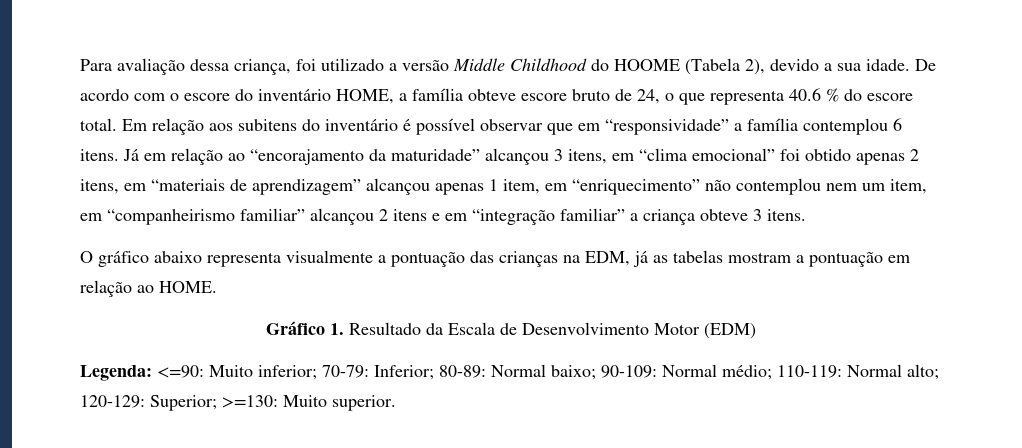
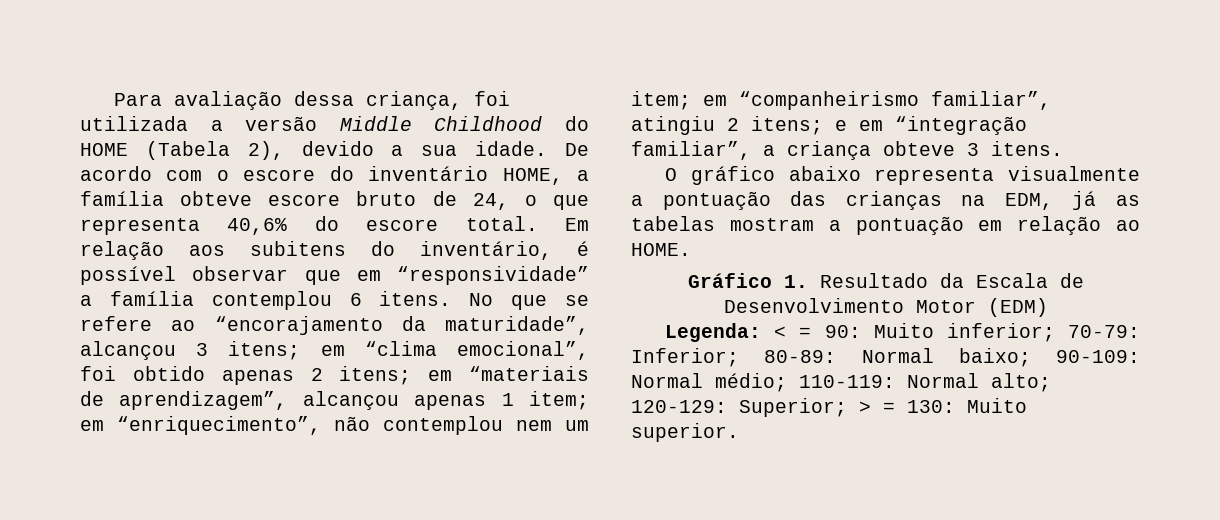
[321,58,384,71] utilizado -> [80,116,188,131] utilizada
[614,59,680,71] HOOME -> [80,143,128,156] HOME
[789,88,839,102] 40.6 % -> [227,218,288,235] 40,6%
[325,119,398,131] inventário -> [420,241,552,260] inventário,
[123,148,223,165] Já em relação -> [469,293,589,310] [80,316,152,331] No que se refere
[391,149,480,161] maturidade” -> [445,316,589,335] maturidade”,
[568,149,607,164] itens, -> [228,341,301,360] itens;
[692,148,775,161] emocional” -> [456,341,589,360] emocional”,
[80,179,119,194] itens, -> [339,366,412,385] itens;
[252,179,361,195] aprendizagem” -> [119,391,288,410] aprendizagem”,
[503,179,700,195] item, em “enriquecimento” -> [529,391,589,410] [80,416,321,435] item; em “enriquecimento”,
[890,179,927,194] item, -> [631,91,691,110] item;
[240,208,427,225] familiar” alcançou 2 itens -> [931,91,1051,110] [631,116,823,135] familiar”, atingiu 2 itens;
[560,208,625,221] familiar” -> [631,141,751,160] familiar”,
[157,365,204,378] <=90: -> [774,325,861,338] < = 90:
[222,395,278,408] >=130: -> [859,400,955,413] > = 130:

